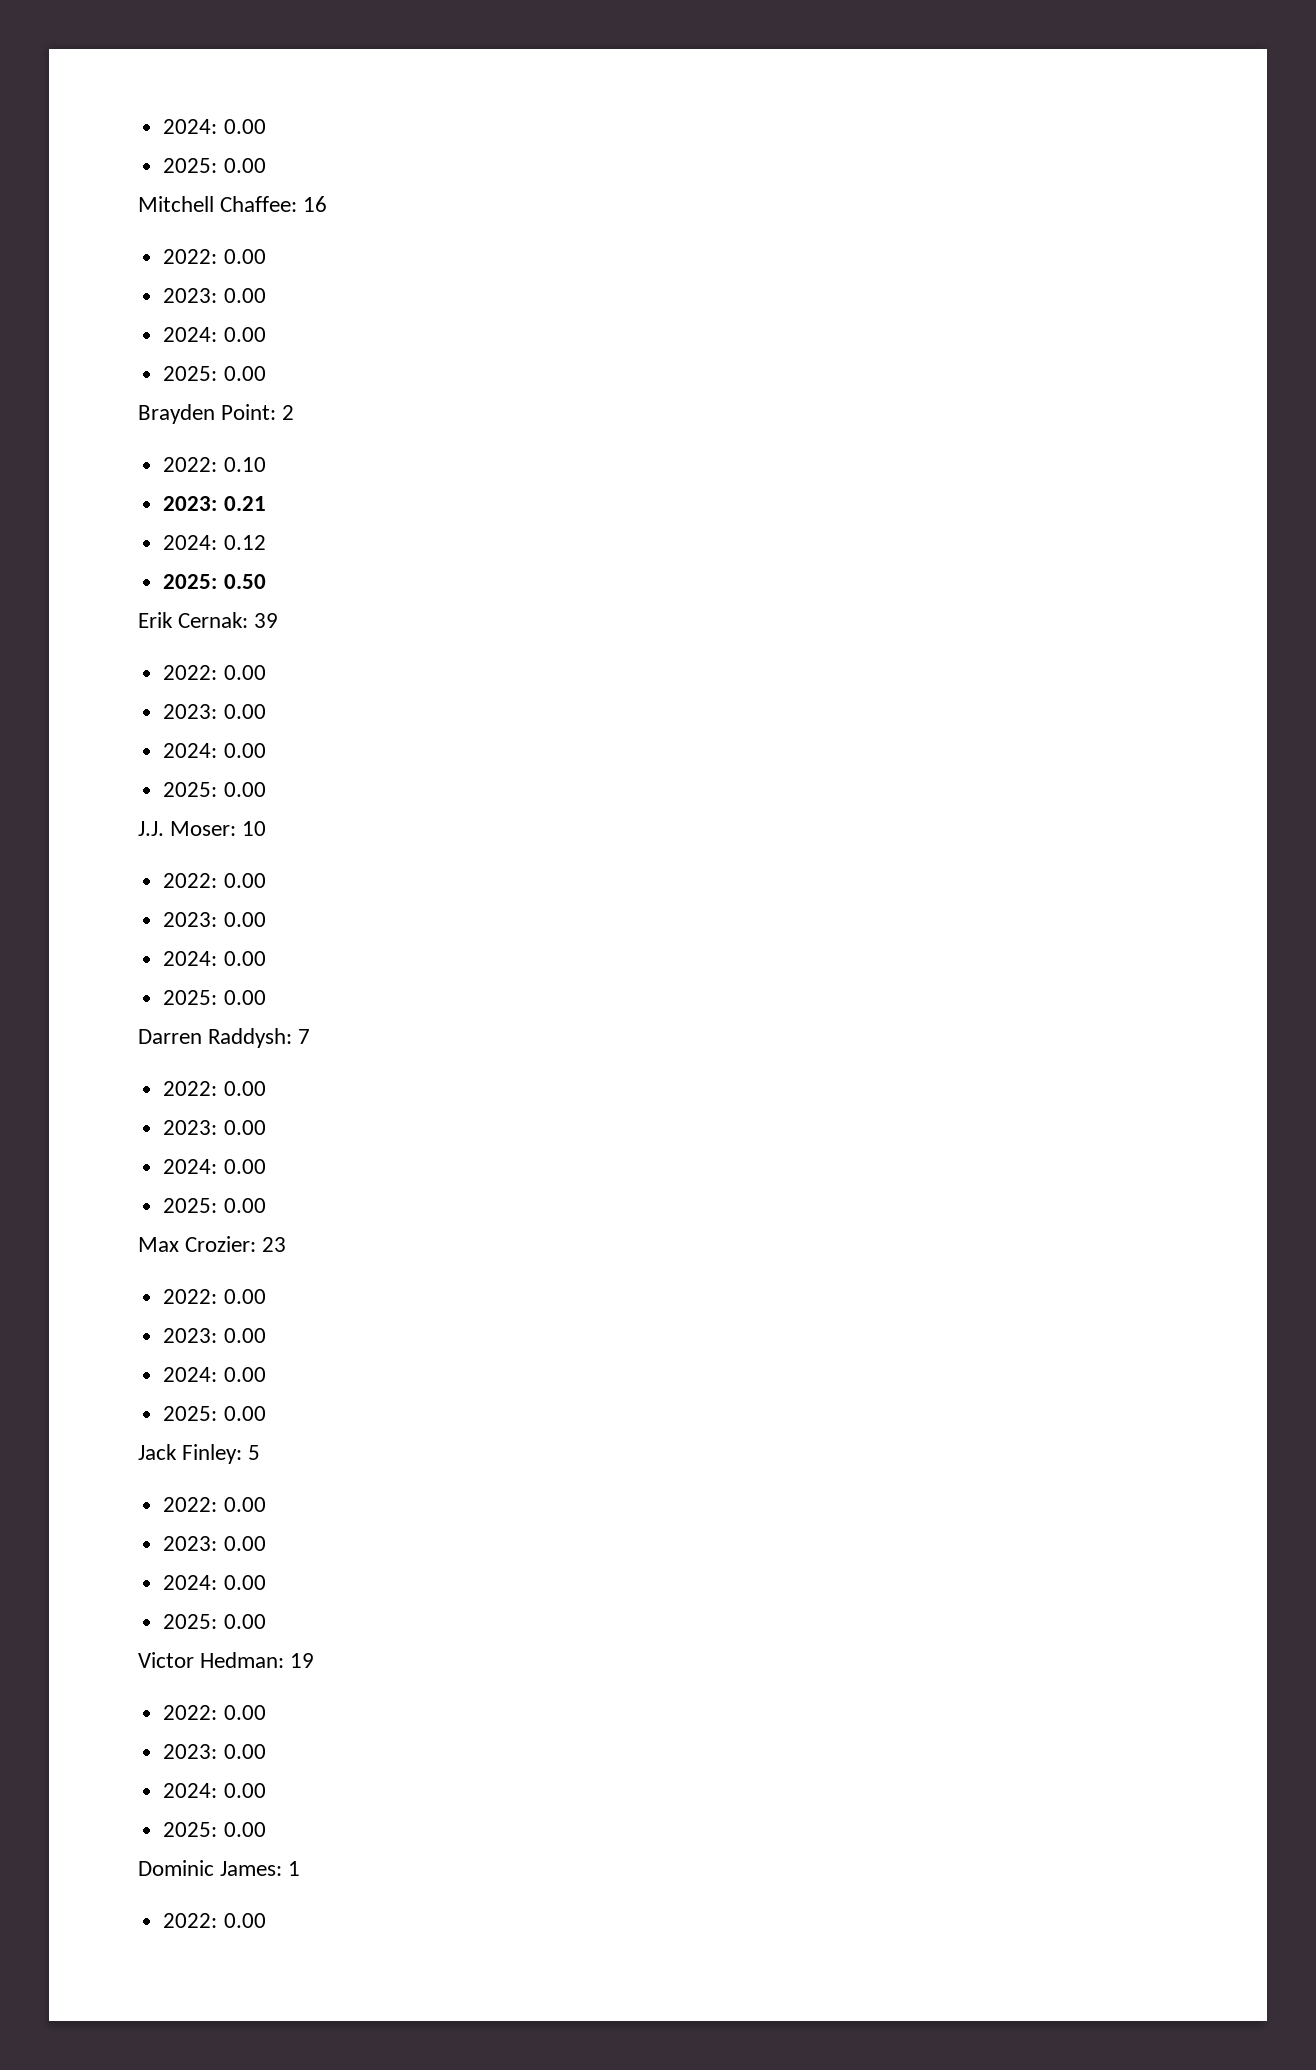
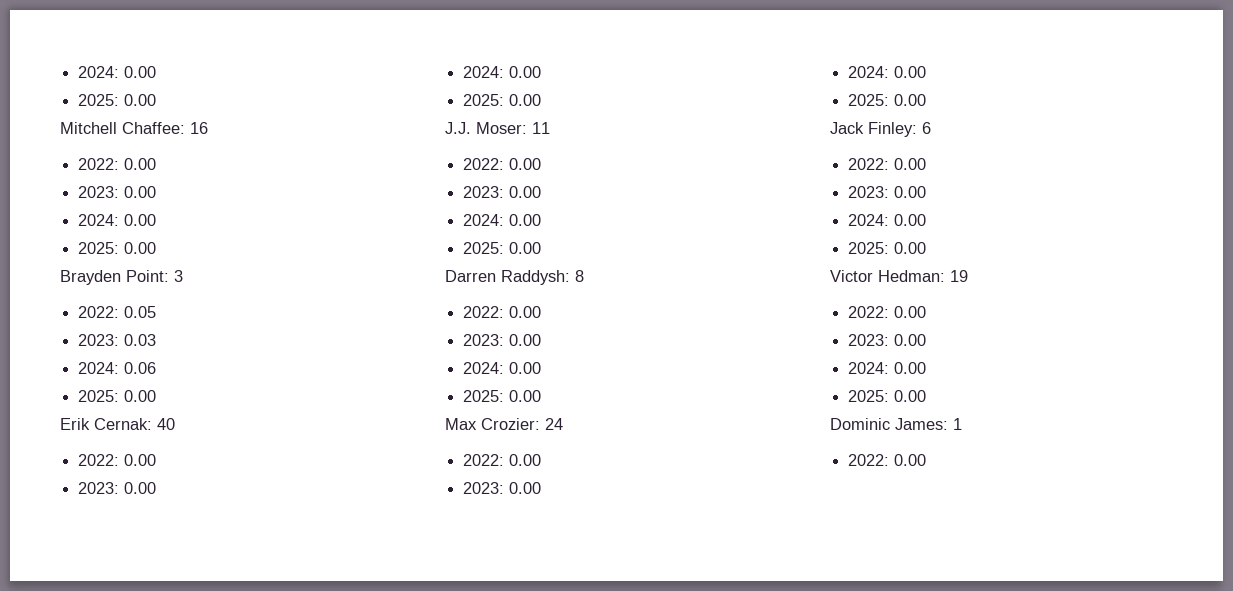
[282,405,295,420] [163,457,266,472] [163,496,266,511] [163,535,266,550] [163,574,266,589] 2 // 2022: 0.10 // 2023: 0.21 // 2024: 0.12 // 2025: 0.50 -> [174,270,183,282] [78,306,157,318] [78,334,157,346] [78,362,157,374] [78,390,157,402] 3 // 2022: 0.05 // 2023: 0.03 // 2024: 0.06 // 2025: 0.00
[254,613,279,628] 39 -> [157,418,175,430] 40
[242,821,267,836] 10 -> [532,122,550,134] 11
[298,1029,311,1044] 7 -> [575,270,584,282] 8
[262,1237,287,1252] 23 -> [545,418,563,430] 24
[248,1445,261,1460] 5 -> [922,122,931,134] 6

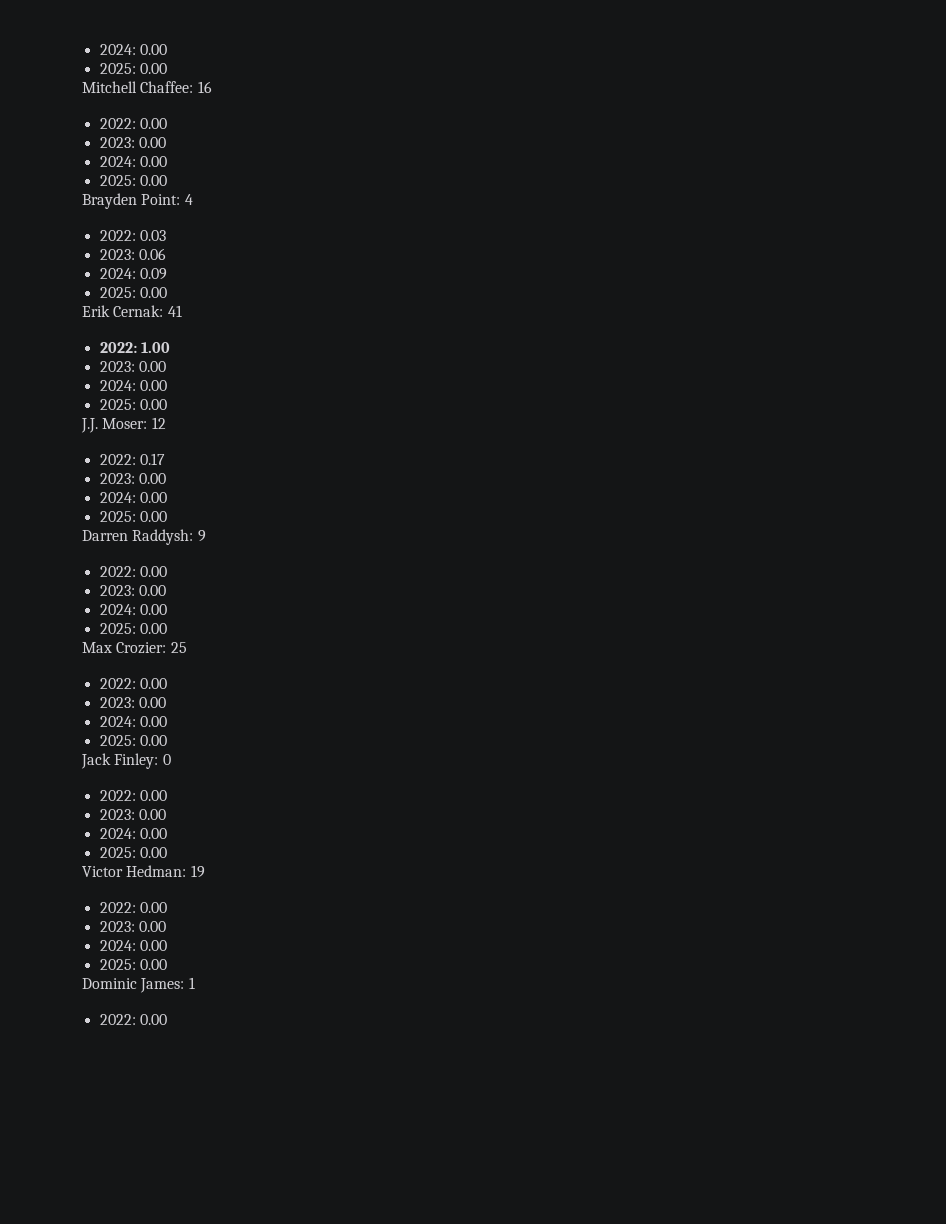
[174,270,183,282] [78,306,157,318] [78,334,157,346] [78,362,157,374] 3 // 2022: 0.05 // 2023: 0.03 // 2024: 0.06 -> [184,194,193,205] [99,230,166,241] [99,248,166,260] [99,268,167,280] 4 // 2022: 0.03 // 2023: 0.06 // 2024: 0.09
[157,418,175,430] [78,454,157,466] 40 // 2022: 0.00 -> [167,305,182,317] [99,342,170,353] 41 // 2022: 1.00
[532,122,550,134] [463,158,542,170] 11 // 2022: 0.00 -> [151,417,166,429] [99,453,165,465] 12 // 2022: 0.17
[575,270,584,282] 8 -> [197,530,206,542] 9
[545,418,563,430] 24 -> [170,642,187,653] 25
[922,122,931,134] 6 -> [162,754,171,765] 0

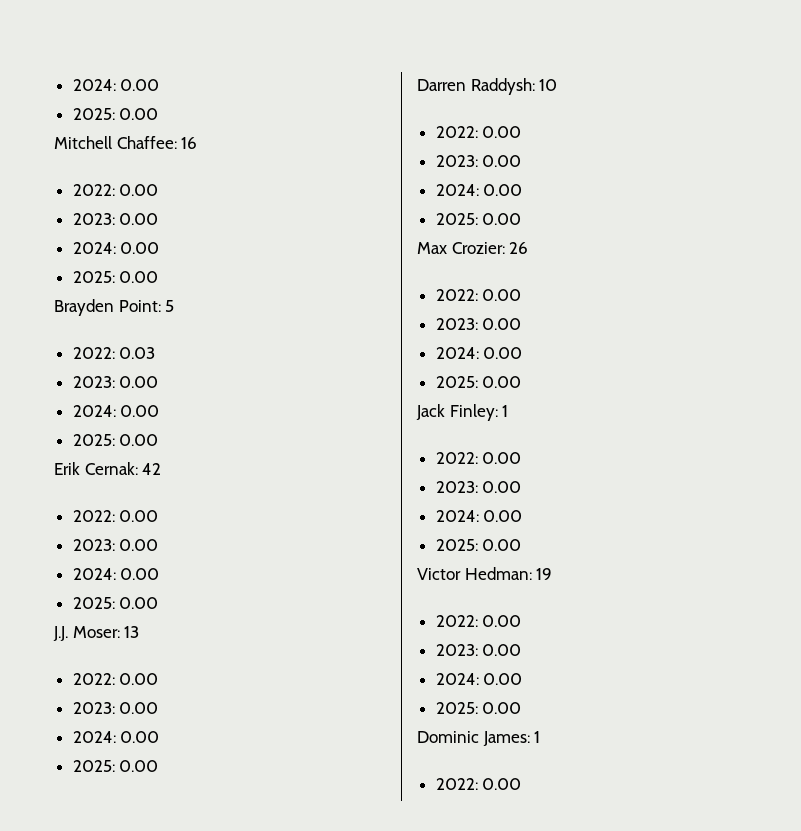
[184,194,193,205] 4 -> [165,300,175,312] 5
[138,248,166,260] [99,268,167,280] 0.06 // 2024: 0.09 -> [119,376,159,388] [72,405,160,417] 0.00 // 2024: 0.00
[167,305,182,317] [99,342,170,353] 41 // 2022: 1.00 -> [142,463,162,475] [72,510,159,522] 42 // 2022: 0.00
[151,417,166,429] [99,453,165,465] 12 // 2022: 0.17 -> [124,626,140,638] [72,673,159,685] 13 // 2022: 0.00
[197,530,206,542] 9 -> [539,79,558,91] 10
[170,642,187,653] 25 -> [509,242,529,254] 26
[162,754,171,765] 0 -> [502,405,509,417] 1

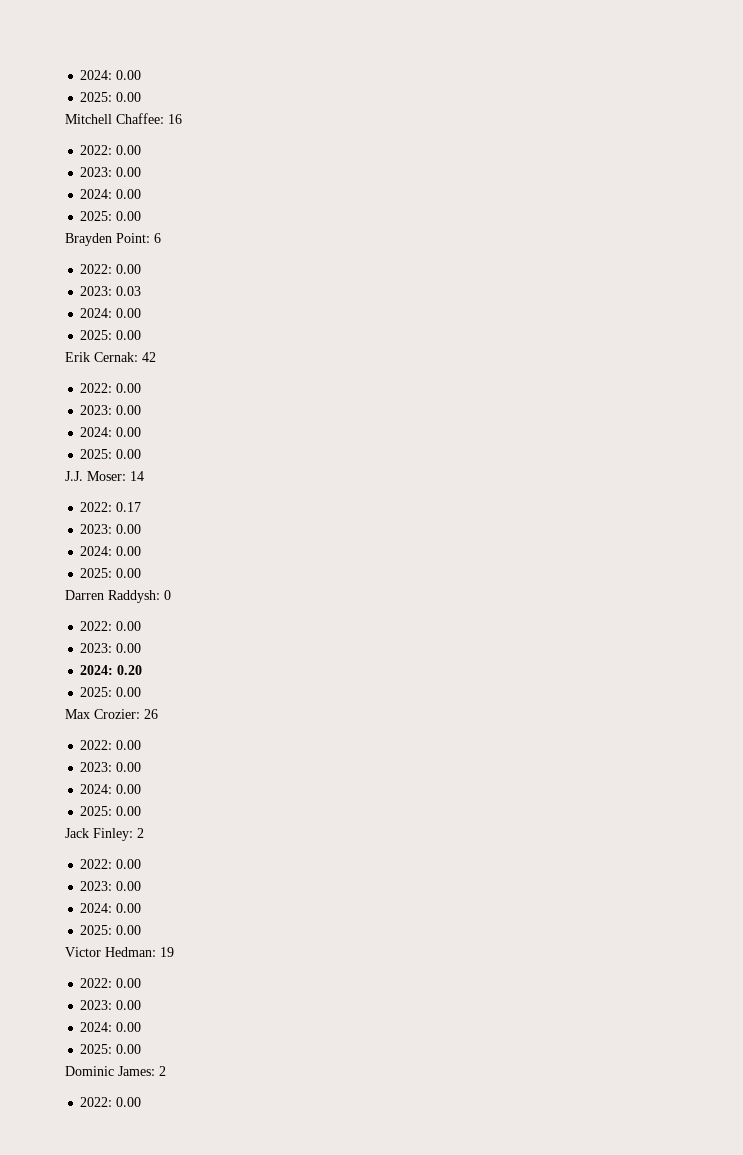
[165,300,175,312] [72,347,156,359] [72,376,159,388] 5 // 2022: 0.03 // 2023: 0.00 -> [154,233,161,243] [80,264,142,274] [80,286,142,296] 6 // 2022: 0.00 // 2023: 0.03
[124,626,140,638] [72,673,159,685] 13 // 2022: 0.00 -> [130,471,144,481] [80,502,142,512] 14 // 2022: 0.17
[539,79,558,91] [435,126,522,138] [435,155,522,167] [435,184,523,196] 10 // 2022: 0.00 // 2023: 0.00 // 2024: 0.00 -> [164,590,171,600] [80,621,142,631] [80,643,142,653] [80,665,143,675] 0 // 2022: 0.00 // 2023: 0.00 // 2024: 0.20
[502,405,509,417] 1 -> [137,828,144,838] 2
[534,731,541,743] 1 -> [159,1066,166,1076] 2

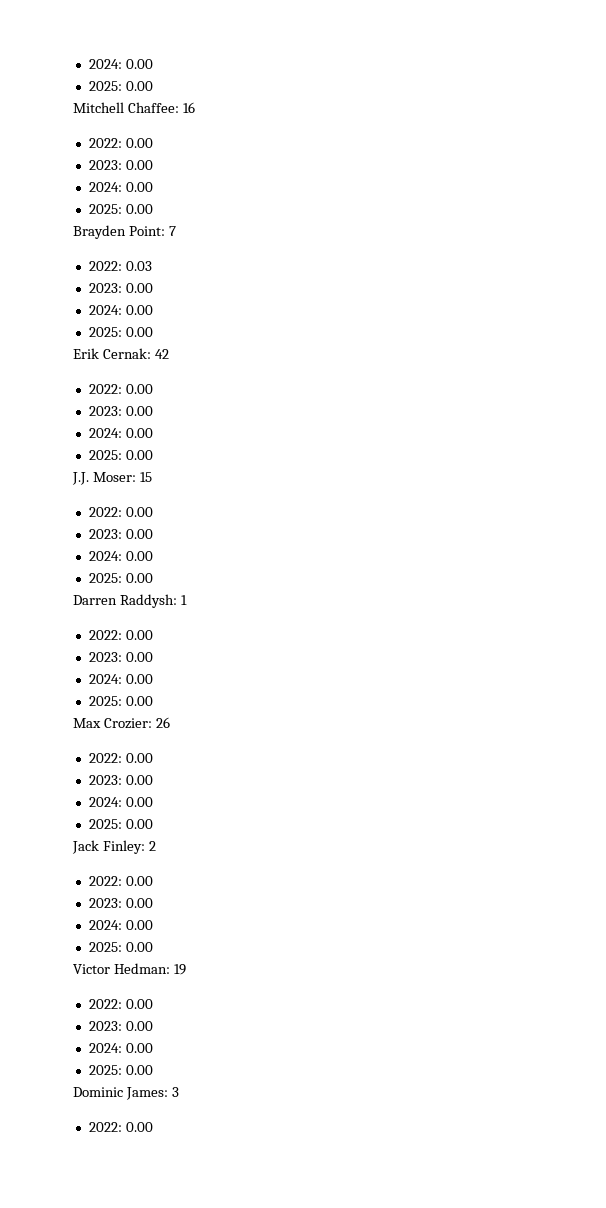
[154,233,161,243] [80,264,142,274] [80,286,142,296] 6 // 2022: 0.00 // 2023: 0.03 -> [168,226,176,236] [88,261,152,271] [88,283,153,293] 7 // 2022: 0.03 // 2023: 0.00
[130,471,144,481] [80,502,142,512] 14 // 2022: 0.17 -> [139,472,152,482] [88,507,153,517] 15 // 2022: 0.00
[164,590,171,600] [80,621,142,631] [80,643,142,653] [80,665,143,675] 0 // 2022: 0.00 // 2023: 0.00 // 2024: 0.20 -> [180,595,187,605] [88,630,153,640] [88,652,153,662] [88,674,153,684] 1 // 2022: 0.00 // 2023: 0.00 // 2024: 0.00
[159,1066,166,1076] 2 -> [171,1087,179,1097] 3

